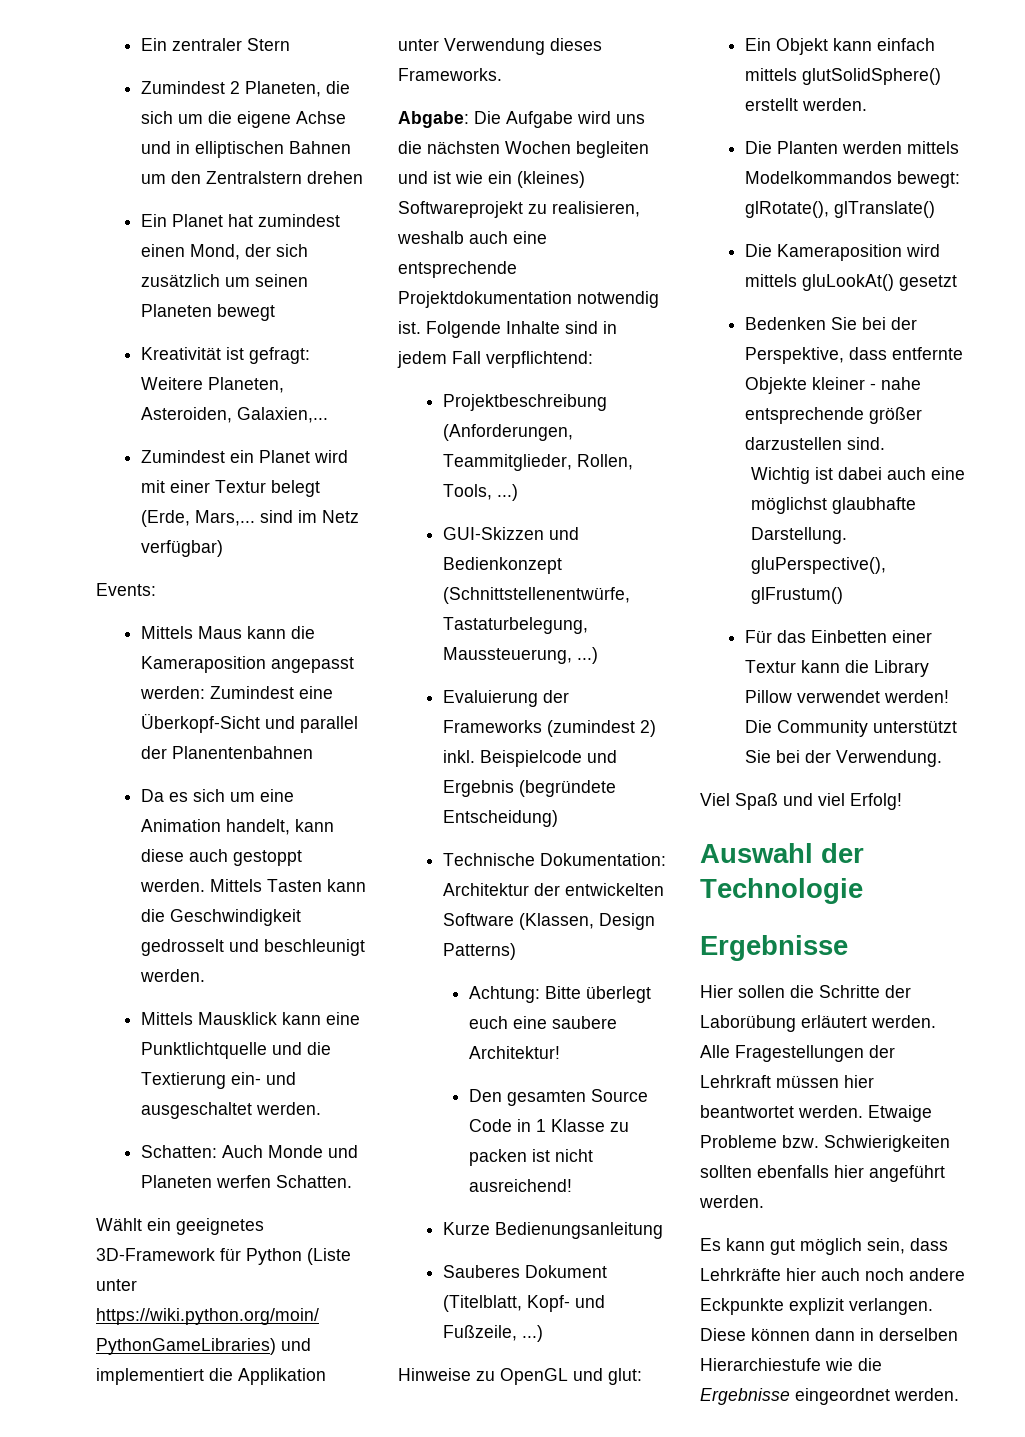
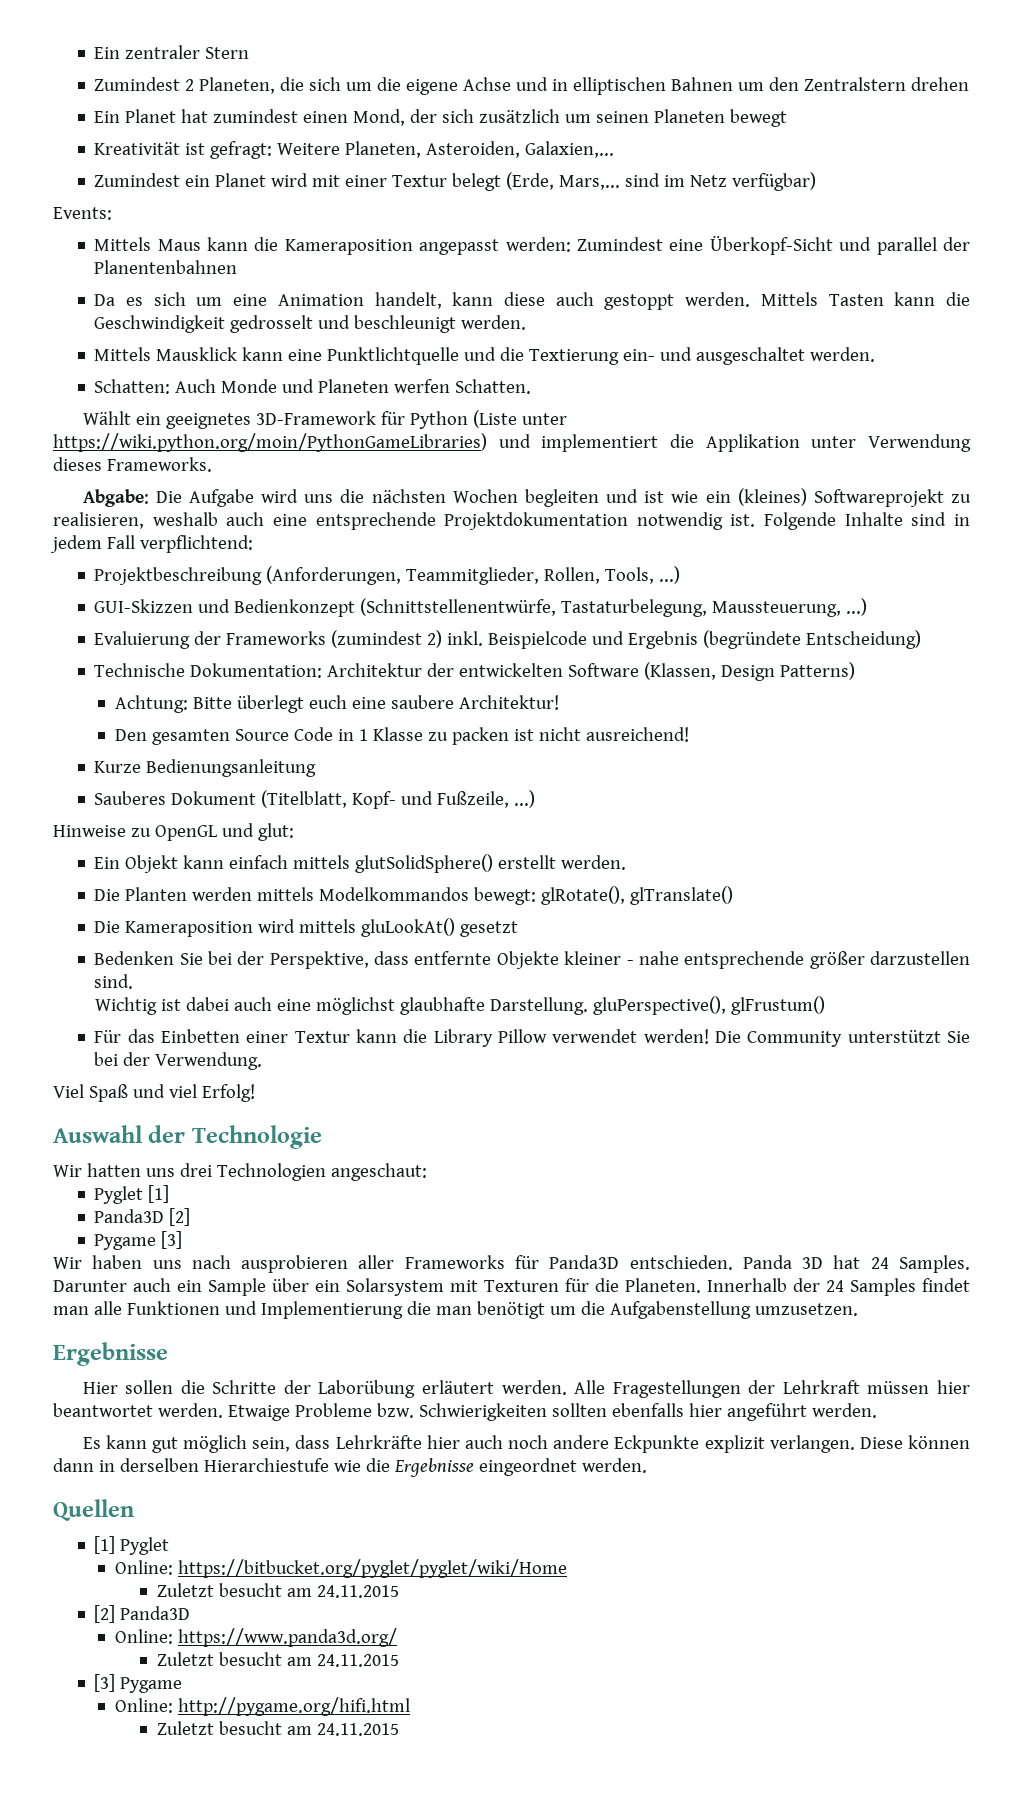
(863, 891) none -> [53,1163,427,1181] [94,1185,170,1204] [94,1208,191,1226] [94,1231,183,1250] [53,1255,971,1273] [53,1278,970,1296] [53,1301,858,1319] // Wir hatten uns drei Technologien angeschaut: // Pyglet [1] // Panda3D [2] // Pygame [3] // Wir haben uns nach ausprobieren aller Frameworks für Panda3D entschieden. Panda 3D hat 24 Samples. Darunter auch ein Sample über ein Solarsystem mit Texturen für die Planeten. Innerhalb der 24 Samples findet man alle Funktionen und Implementierung die man benötigt um die Aufgabenstellung umzusetzen.
(959, 1394) none -> [53,1499,134,1521] [94,1536,170,1555] [115,1559,568,1578] [156,1583,399,1598] [94,1605,191,1623] [115,1628,398,1647] [156,1652,399,1667] [94,1674,183,1693] [115,1697,411,1716] [156,1721,399,1736] // Quellen // [1] Pyglet // Online: https://bitbucket.org/pyglet/pyglet/wiki/Home // Zuletzt besucht am 24.11.2015 // [2] Panda3D // Online: https://www.panda3d.org/ // Zuletzt besucht am 24.11.2015 // [3] Pygame // Online: http://pygame.org/hifi.html // Zuletzt besucht am 24.11.2015

